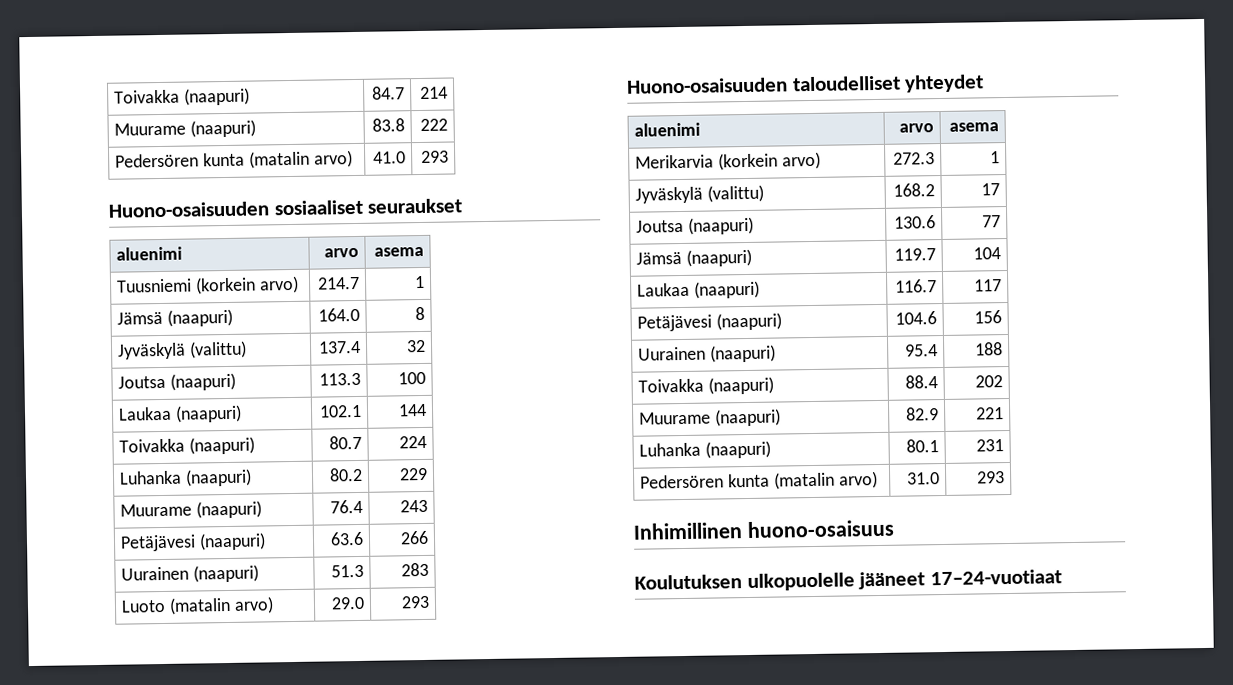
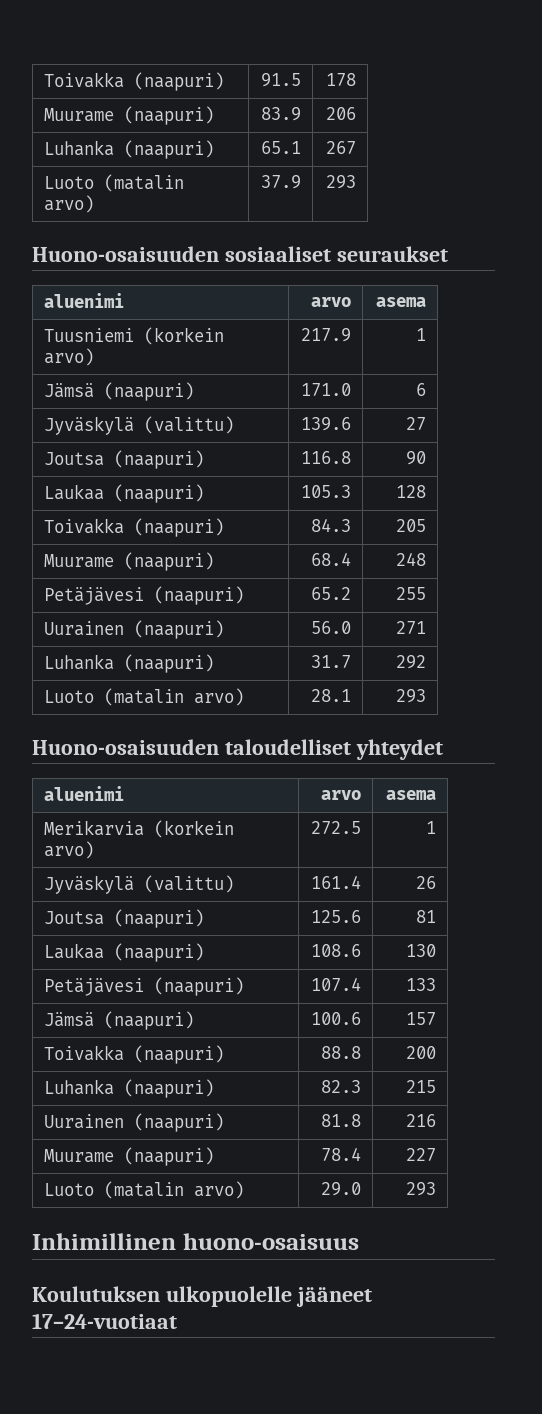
[114,87,251,106] [371,86,405,100] [419,86,448,100] [114,119,257,138] [371,118,405,132] [419,118,448,131] [115,150,353,169] [372,151,406,164] Toivakka (naapuri) | 84.7 | 214 // Muurame (naapuri) | 83.8 | 222 // Pedersören kunta (matalin arvo) | 41.0 -> [43,72,224,91] [261,73,302,87] [326,73,357,86] [43,106,214,125] [261,107,302,121] [326,107,357,120] [43,140,214,159] [261,141,302,154] [326,141,357,154] [43,174,184,192] [43,195,94,213] [261,175,302,189] Toivakka (naapuri) | 91.5 | 178 // Muurame (naapuri) | 83.9 | 206 // Luhanka (naapuri) | 65.1 | 267 // Luoto (matalin arvo) | 37.9
[316,276,360,290] 214.7 -> [301,328,352,342] 217.9
[317,307,360,322] [414,306,425,321] [117,340,248,360] [317,340,361,354] [405,339,426,353] [118,372,237,391] [318,372,361,386] [397,371,426,385] [118,404,243,423] [318,404,362,418] [397,403,427,417] [119,436,256,455] [328,435,362,450] [398,435,427,449] [119,468,253,487] [328,467,363,482] [398,467,428,481] [120,500,263,519] [329,499,363,514] [399,499,428,513] [120,532,267,552] [329,531,364,546] [399,530,429,545] [121,564,260,583] [330,564,364,578] [400,562,429,577] [121,596,274,615] [330,596,365,610] 164.0 | 8 // Jyväskylä (valittu) | 137.4 | 32 // Joutsa (naapuri) | 113.3 | 100 // Laukaa (naapuri) | 102.1 | 144 // Toivakka (naapuri) | 80.7 | 224 // Luhanka (naapuri) | 80.2 | 229 // Muurame (naapuri) | 76.4 | 243 // Petäjävesi (naapuri) | 63.6 | 266 // Uurainen (naapuri) | 51.3 | 283 // Luoto (matalin arvo) | 29.0 -> [301,383,352,396] [416,383,427,396] [43,416,234,435] [301,417,352,431] [406,417,427,430] [43,450,204,469] [301,451,352,464] [406,451,427,465] [43,484,204,503] [301,485,352,498] [396,485,427,498] [43,518,224,537] [311,518,352,532] [396,519,427,532] [43,552,214,571] [311,552,352,566] [396,552,427,566] [43,586,244,605] [311,587,352,600] [396,587,427,600] [43,620,224,639] [311,621,352,634] [396,621,427,634] [43,654,214,673] [311,655,352,668] [396,655,427,669] [43,688,244,706] [311,689,352,702] 171.0 | 6 // Jyväskylä (valittu) | 139.6 | 27 // Joutsa (naapuri) | 116.8 | 90 // Laukaa (naapuri) | 105.3 | 128 // Toivakka (naapuri) | 84.3 | 205 // Muurame (naapuri) | 68.4 | 248 // Petäjävesi (naapuri) | 65.2 | 255 // Uurainen (naapuri) | 56.0 | 271 // Luhanka (naapuri) | 31.7 | 292 // Luoto (matalin arvo) | 28.1
[892,152,935,165] 272.3 -> [311,821,362,834] 272.5
[892,183,935,197] [980,183,1000,196] [636,216,755,235] [893,215,936,229] [981,215,1001,228] [636,248,753,267] [893,248,936,261] [972,247,1001,260] [637,280,761,299] [894,279,937,293] [973,279,1002,292] [637,312,783,332] [894,311,937,325] [973,310,1002,324] [638,344,777,363] [904,344,938,357] [974,342,1003,356] [638,376,775,395] [904,375,938,389] [974,375,1003,388] [639,408,782,427] [905,407,939,421] [975,407,1004,420] [639,440,772,459] [905,439,939,453] [975,439,1004,452] [640,471,878,490] [906,472,940,485] 168.2 | 17 // Joutsa (naapuri) | 130.6 | 77 // Jämsä (naapuri) | 119.7 | 104 // Laukaa (naapuri) | 116.7 | 117 // Petäjävesi (naapuri) | 104.6 | 156 // Uurainen (naapuri) | 95.4 | 188 // Toivakka (naapuri) | 88.4 | 202 // Muurame (naapuri) | 82.9 | 221 // Luhanka (naapuri) | 80.1 | 231 // Pedersören kunta (matalin arvo) | 31.0 -> [311,875,362,889] [416,876,437,889] [43,909,204,928] [311,910,362,923] [416,910,437,923] [43,943,204,962] [311,944,362,957] [406,944,437,957] [43,977,244,996] [311,977,362,991] [406,978,437,991] [43,1011,194,1030] [311,1012,362,1025] [406,1012,437,1025] [43,1045,224,1064] [321,1046,362,1059] [406,1046,437,1059] [43,1079,214,1098] [321,1080,362,1093] [406,1080,437,1093] [43,1113,224,1132] [321,1114,362,1127] [406,1114,437,1127] [43,1147,214,1166] [321,1147,362,1161] [406,1148,437,1161] [43,1181,244,1199] [321,1182,362,1196] 161.4 | 26 // Joutsa (naapuri) | 125.6 | 81 // Laukaa (naapuri) | 108.6 | 130 // Petäjävesi (naapuri) | 107.4 | 133 // Jämsä (naapuri) | 100.6 | 157 // Toivakka (naapuri) | 88.8 | 200 // Luhanka (naapuri) | 82.3 | 215 // Uurainen (naapuri) | 81.8 | 216 // Muurame (naapuri) | 78.4 | 227 // Luoto (matalin arvo) | 29.0

